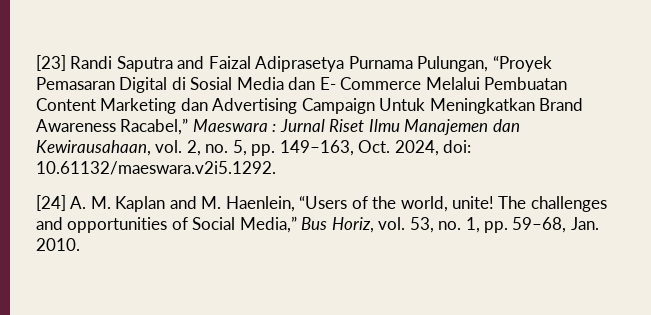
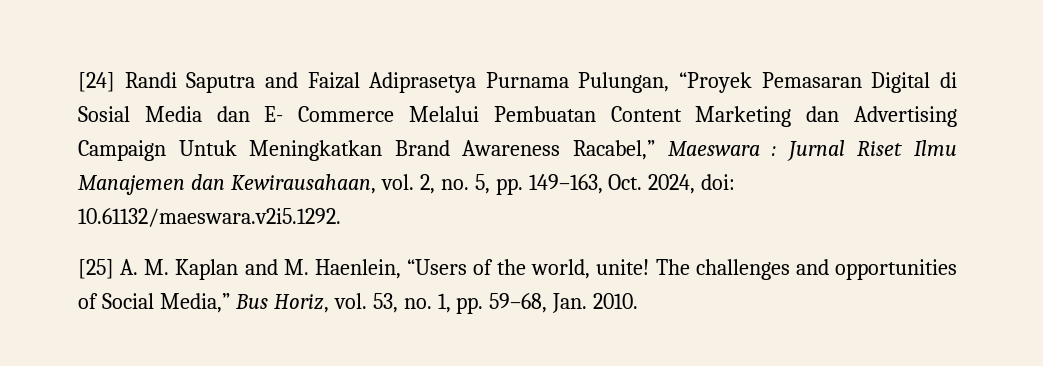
[36,55,66,71] [23] -> [78,72,115,92] [24]
[36,195,66,211] [24] -> [78,259,114,279] [25]

